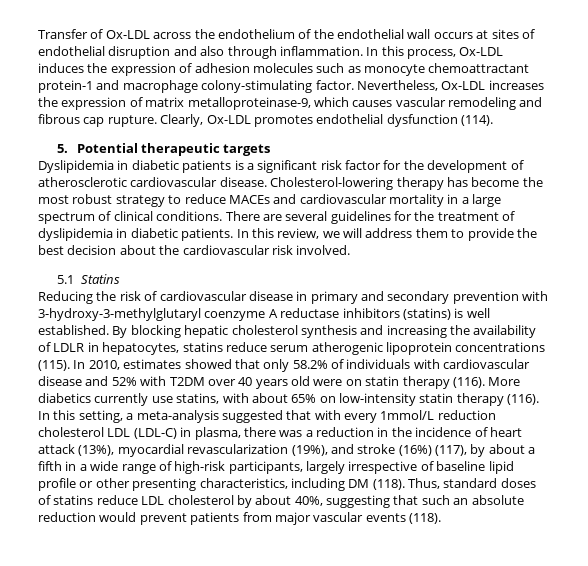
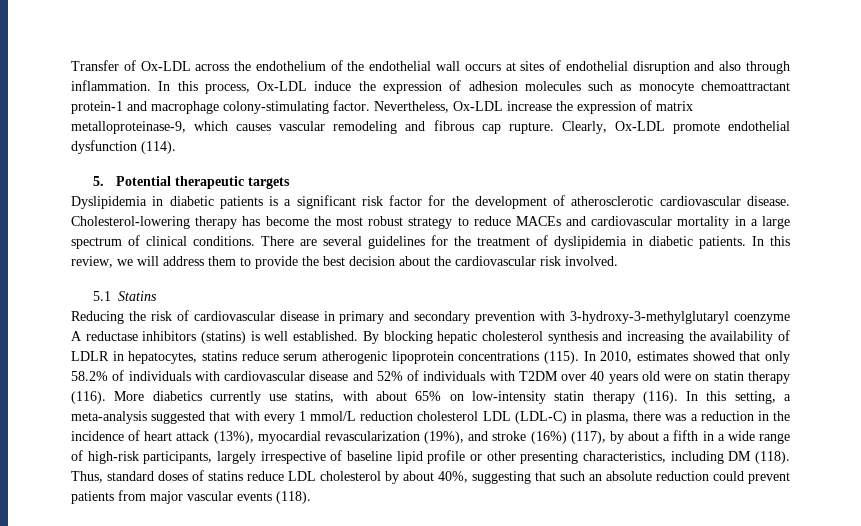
[38,63,84,73] induces -> [314,81,352,91] induce
[488,80,544,90] increases -> [507,101,552,111] increase
[253,115,313,127] promotes -> [672,122,720,134] promote
(137, 381) none -> [407,370,486,381] of individuals
[380,410,435,420] 1mmol/L -> [298,411,356,421] 1 mmol/L
[99,512,137,522] would -> [713,471,744,481] could

